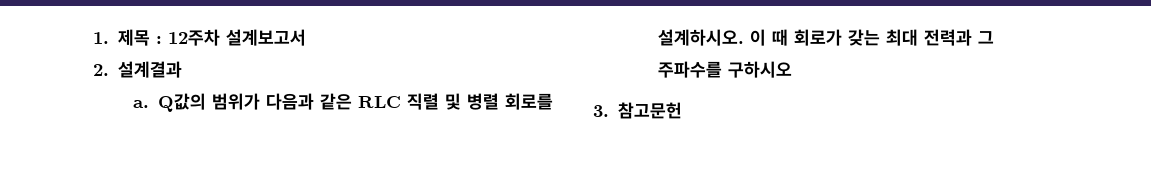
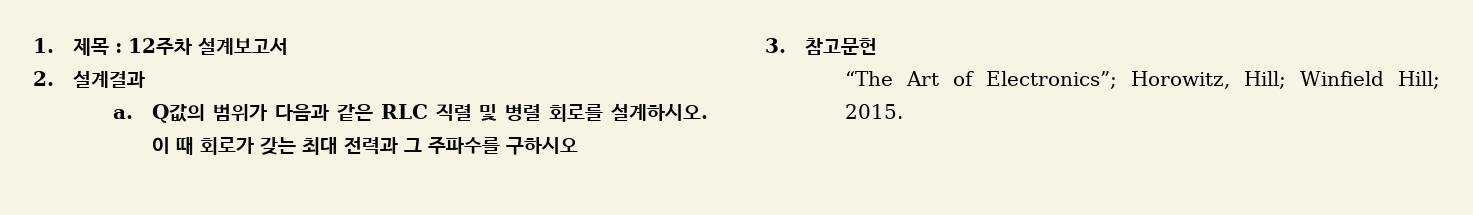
(682, 110) none -> [844,71,1440,89] [844,104,903,119] // “The Art of Electronics”; Horowitz, Hill; Winfield Hill; 2015.

